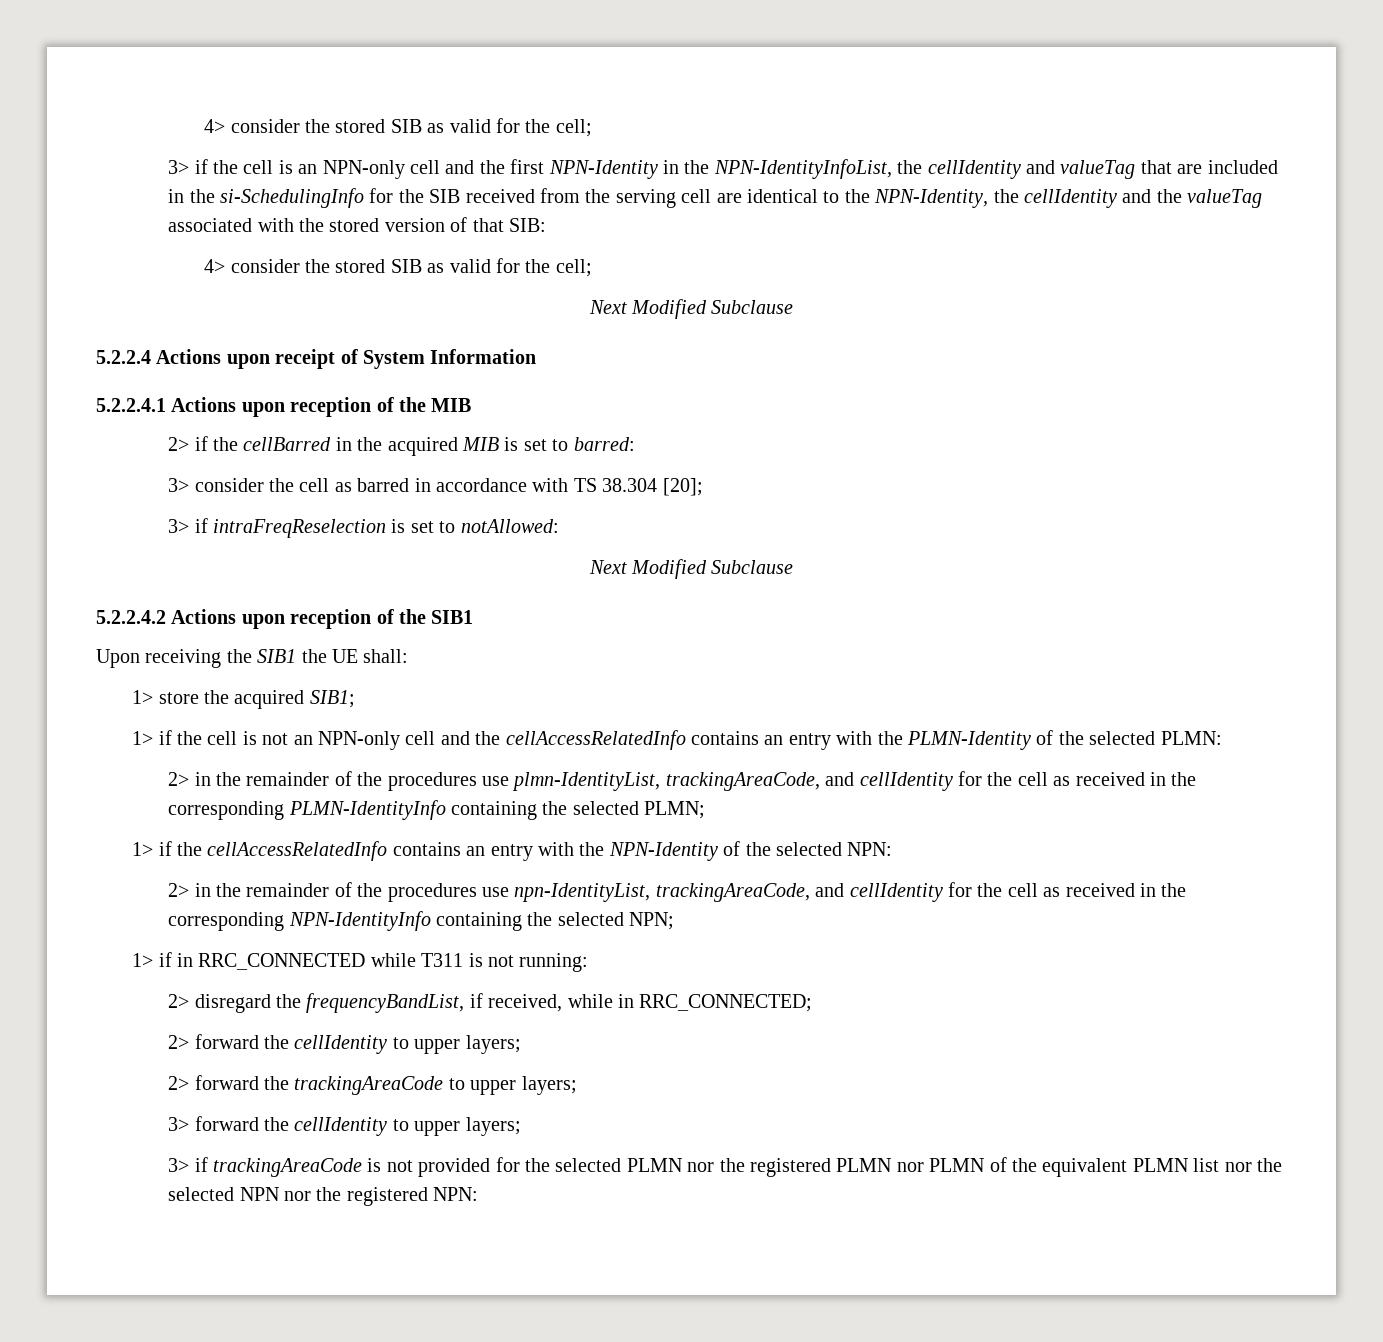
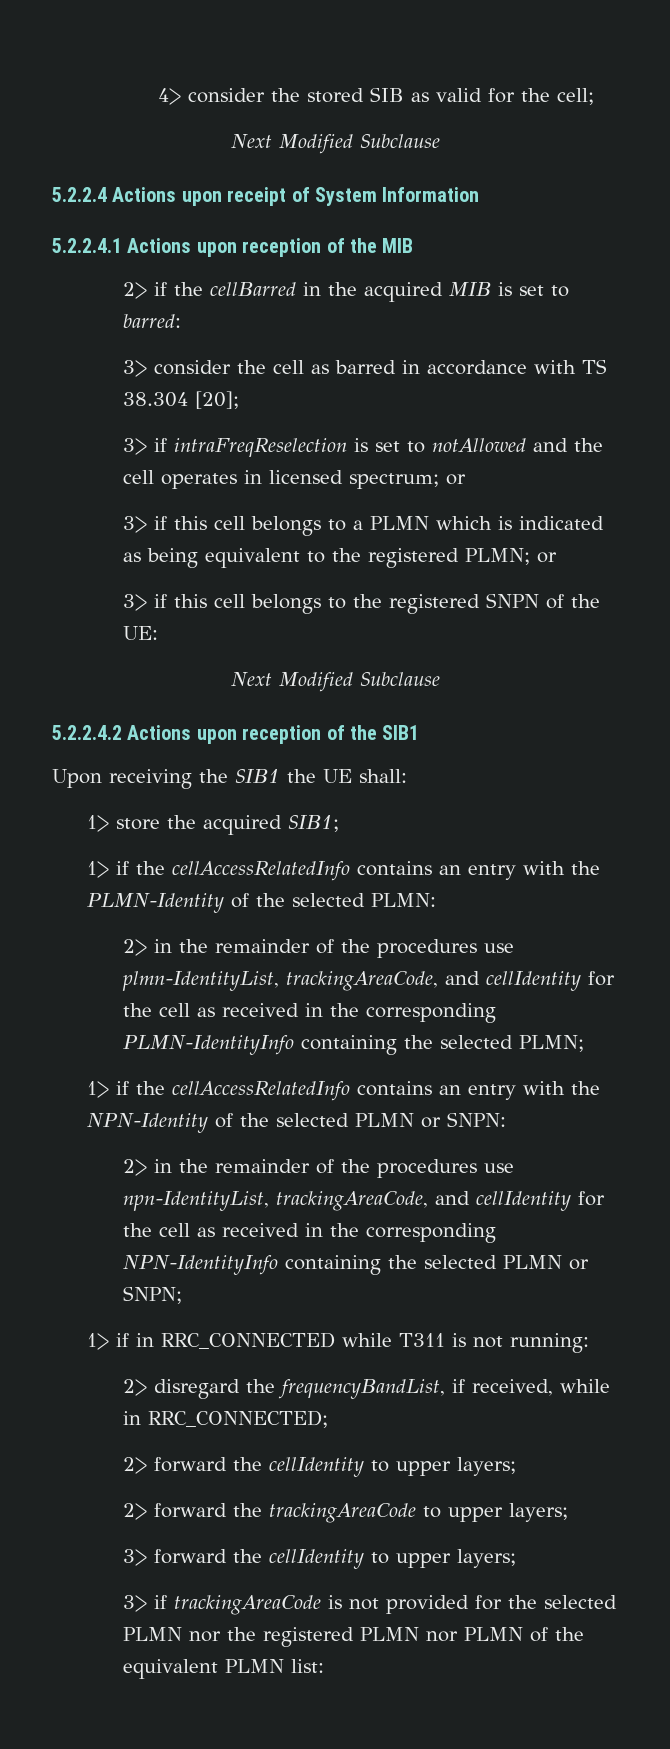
[168,159,1278,179] [168,188,1263,208] [168,217,546,232] [204,258,592,277] // 3> if the cell is an NPN-only cell and the first NPN-Identity in the NPN-IdentityInfoList, the cellIdentity and valueTag that are included in the si-SchedulingInfo for the SIB received from the serving cell are identical to the NPN-Identity, the cellIdentity and the valueTag associated with the stored version of that SIB: // 4> consider the stored SIB as valid for the cell; -> (595, 96) none
[460,519,559,533] notAllowed: -> [431,438,603,452] [122,470,466,489] [122,516,604,536] [122,548,557,568] [122,593,600,614] [122,626,158,640] notAllowed and the cell operates in licensed spectrum; or // 3> if this cell belongs to a PLMN which is indicated as being equivalent to the registered PLMN; or // 3> if this cell belongs to the registered SNPN of the UE:
[207,731,501,750] cell is not an NPN-only cell and the -> (166, 868) none
[847,842,893,856] NPN: -> [355,1112,507,1128] PLMN or SNPN:
[629,912,675,930] NPN; -> [502,1255,589,1270] [122,1286,182,1304] PLMN or SNPN;
[1193,1158,1282,1172] [168,1187,479,1206] list nor the selected NPN nor the registered NPN: -> [290,1659,324,1673] list:

